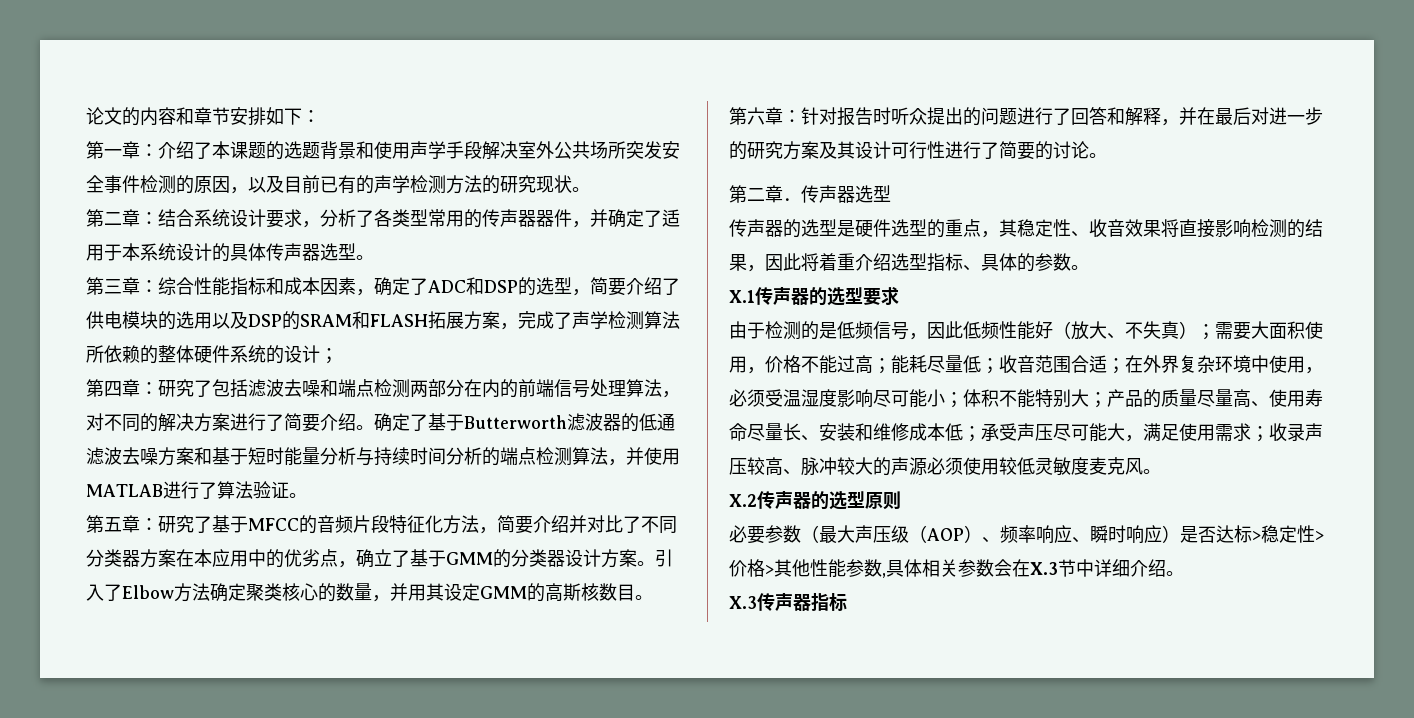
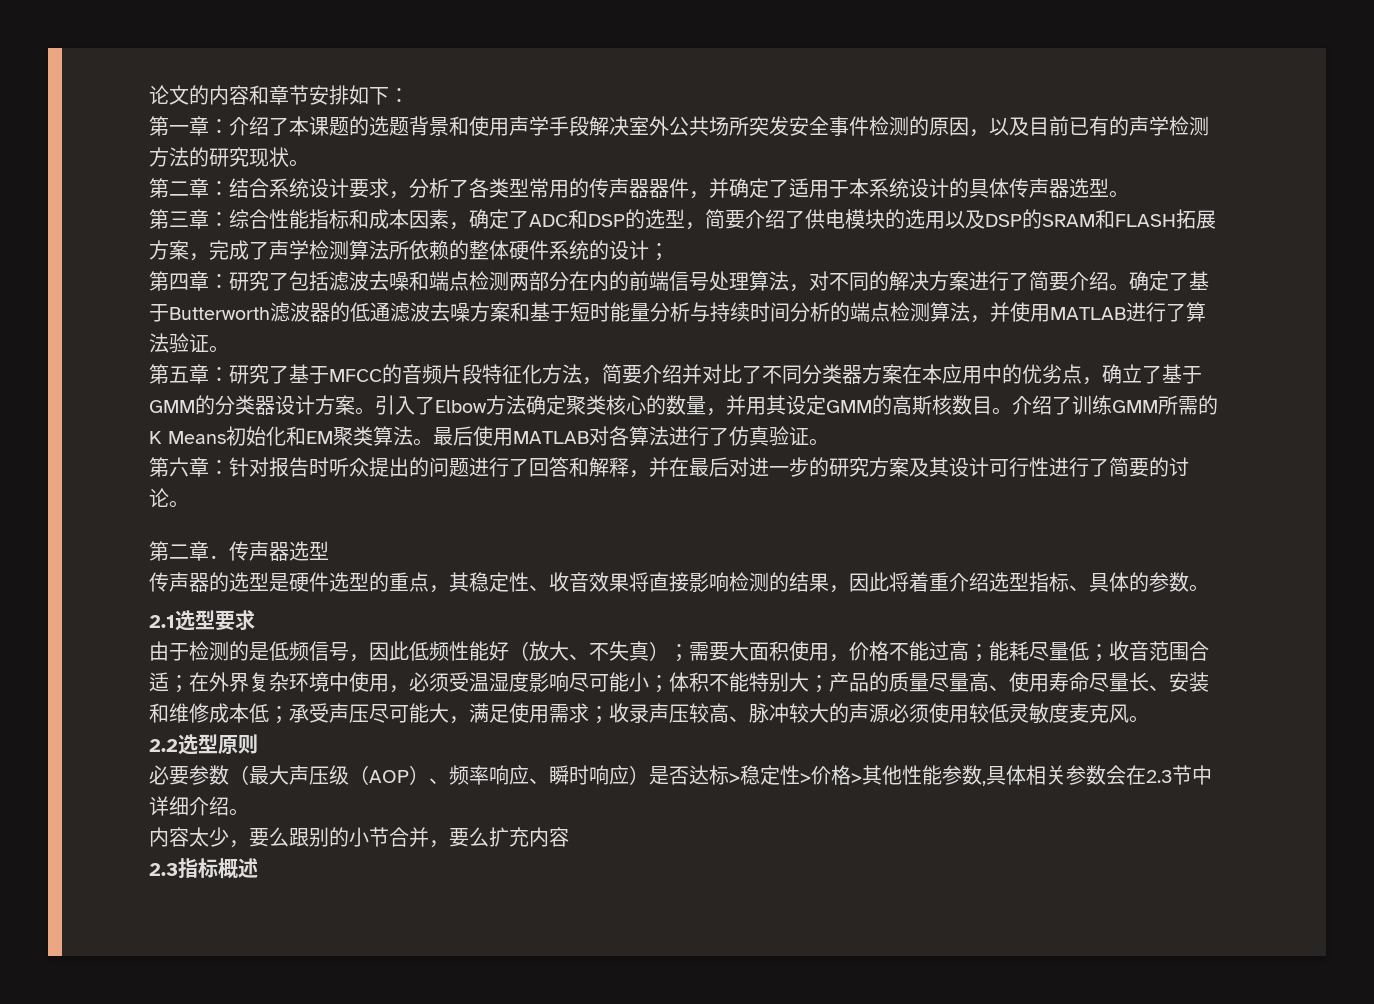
(653, 597) none -> [1012,395,1218,415] [149,426,829,446] 介绍了训练GMM所需的K Means初始化和EM聚类算法。最后使用MATLAB对各算法进行了仿真验证。
[729,286,827,306] X.1传声器的 -> [149,615,175,628] 2.1
[729,490,829,510] X.2传声器的 -> [149,739,178,752] 2.2
[1030,562,1058,575] X.3 -> [1146,770,1172,783] 2.3
[729,592,847,611] X.3传声器指标 -> [149,827,569,848] [149,858,258,879] 内容太少，要么跟别的小节合并，要么扩充内容 // 2.3指标概述

